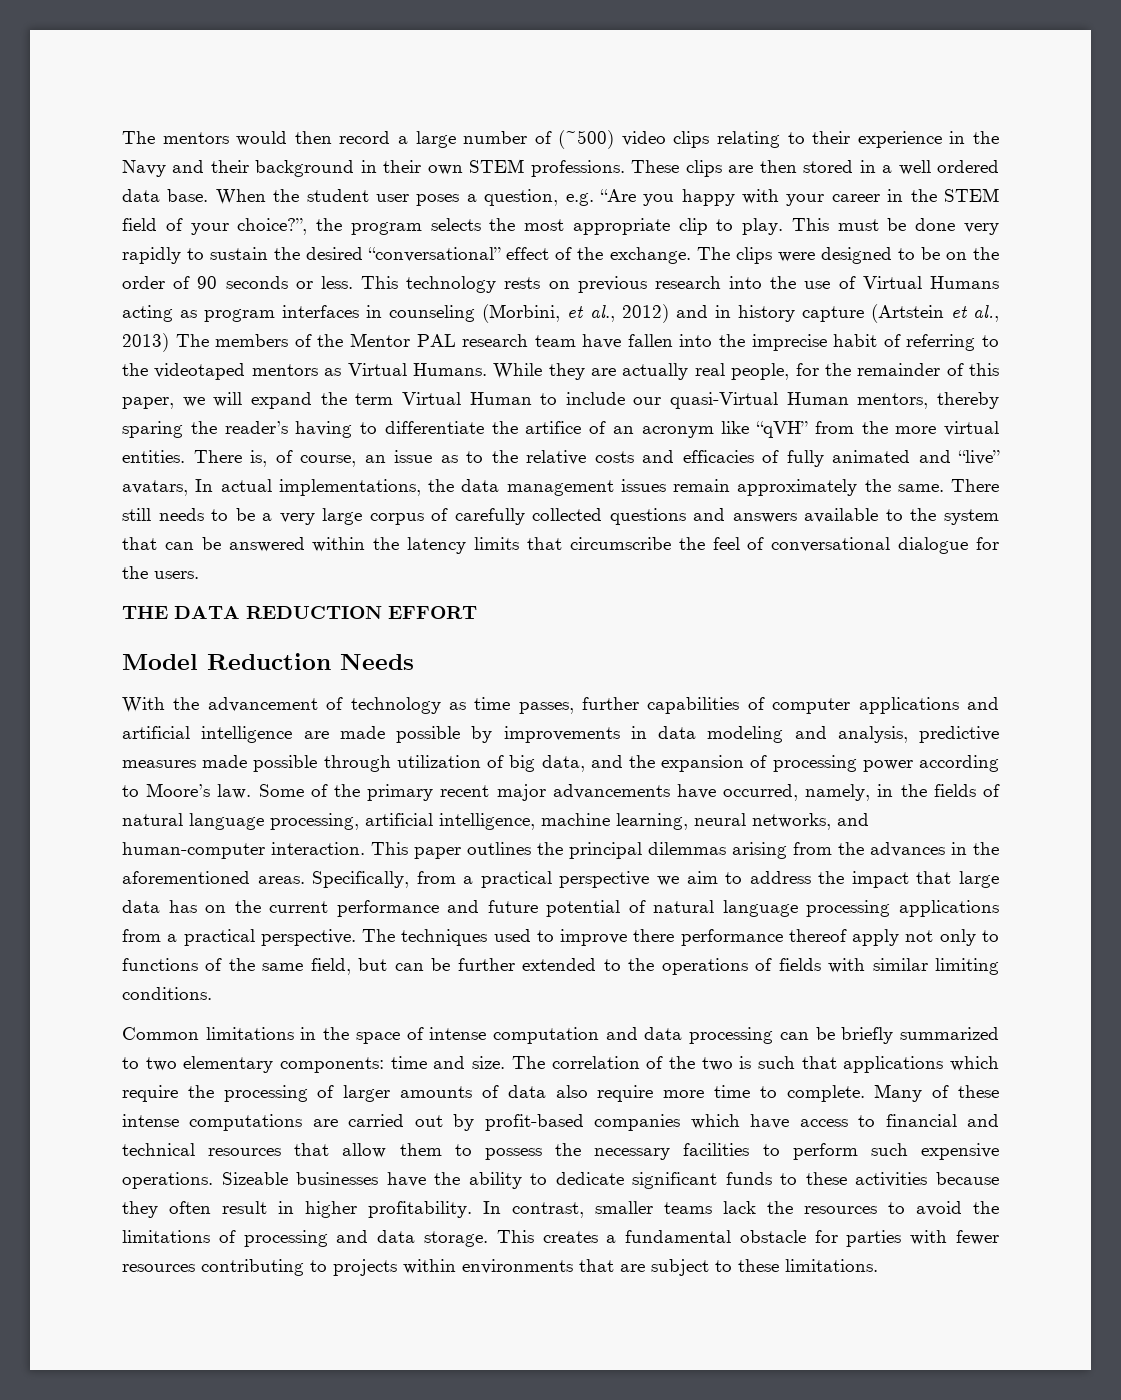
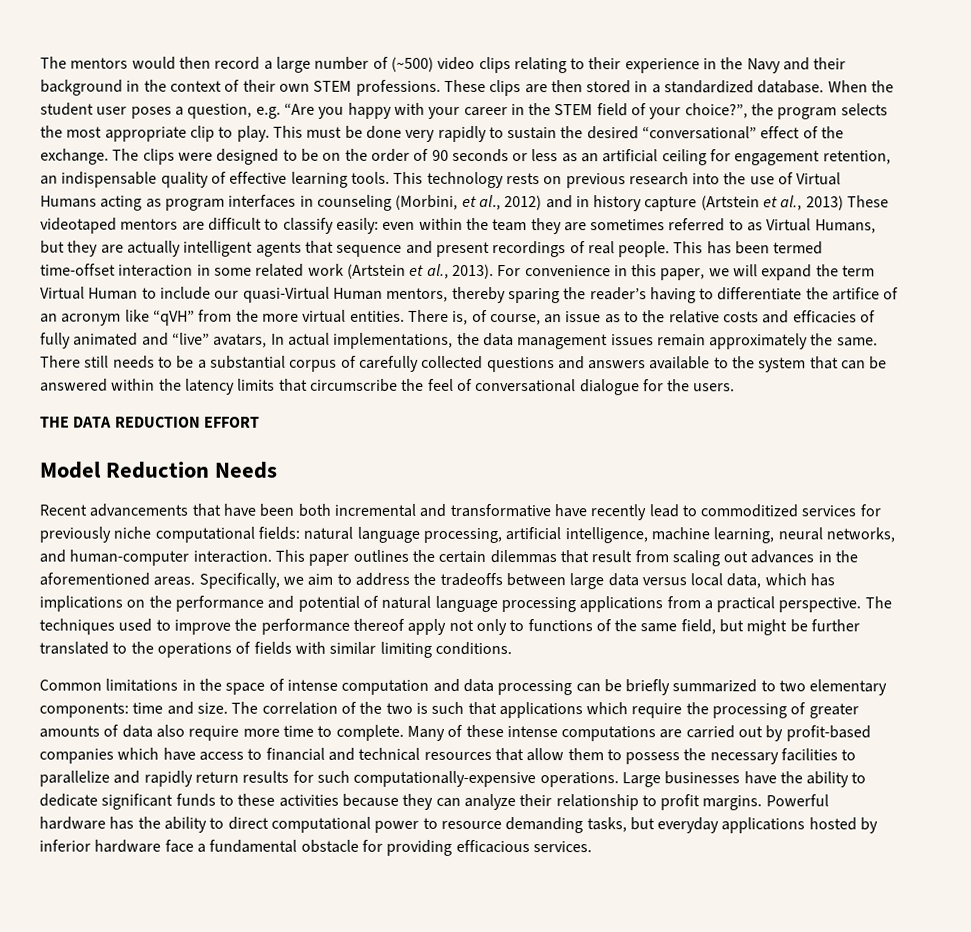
(377, 166) none -> [143,79,241,92] the context of
[898,160,1000,175] [122,189,209,202] well ordered data base. -> [664,80,825,94] standardized database.
[320,276,353,289] less. -> [531,149,891,166] [40,171,390,188] less as an artificial ceiling for engagement retention, an indispensable quality of effective learning tools.
[175,333,1000,351] [122,363,964,380] The members of the Mentor PAL research team have fallen into the imprecise habit of referring to the videotaped mentors as Virtual Humans. While they are actually real people, for the remainder of -> [847,195,890,208] [40,217,876,235] [40,240,824,258] [40,263,628,280] These videotaped mentors are difficult to classify easily: even within the team they are sometimes referred to as Virtual Humans, but they are actually intelligent agents that sequence and present recordings of real people. This has been termed time-offset interaction in some related work (Artstein et al., 2013). For convenience in
[279,508,363,525] very large -> [209,355,286,369] substantial
[122,697,999,714] [122,726,999,743] [122,755,999,772] [122,783,1000,801] With the advancement of technology as time passes, further capabilities of computer applications and artificial intelligence are made possible by improvements in data modeling and analysis, predictive measures made possible through utilization of big data, and the expansion of processing power according to Moore’s law. Some of the primary recent major advancements have occurred, namely, in the fields of -> [39,503,881,521] [39,526,300,543] Recent advancements that have been both incremental and transformative have recently lead to commoditized services for previously niche computational fields:
[569,842,864,859] principal dilemmas arising from the -> [438,550,749,567] certain dilemmas that result from scaling out
[416,871,650,888] from a practical perspective -> (280, 580) none
[851,871,999,888] [122,900,329,913] impact that large data has on the current -> [439,572,836,590] [39,595,172,612] tradeoffs between large data versus local data, which has implications on the
[487,900,538,913] future -> (295, 602) none
[633,929,675,942] there -> [234,618,258,631] the
[394,963,424,971] can -> [746,619,788,636] might
[522,958,597,971] extended -> [39,641,109,655] translated
[343,1085,391,1102] larger -> [808,703,859,719] greater
[792,1143,999,1160] [122,1172,288,1189] perform such expensive operations. Sizeable -> [39,770,661,788] parallelize and rapidly return results for such computationally-expensive operations. Large
[169,1201,999,1218] [122,1230,1000,1247] [122,1259,878,1276] often result in higher profitability. In contrast, smaller teams lack the resources to avoid the limitations of processing and data storage. This creates a fundamental obstacle for parties with fewer resources contributing to projects within environments that are subject to these limitations. -> [435,793,829,811] [39,816,879,834] [39,839,592,856] can analyze their relationship to profit margins. Powerful hardware has the ability to direct computational power to resource demanding tasks, but everyday applications hosted by inferior hardware face a fundamental obstacle for providing efficacious services.

